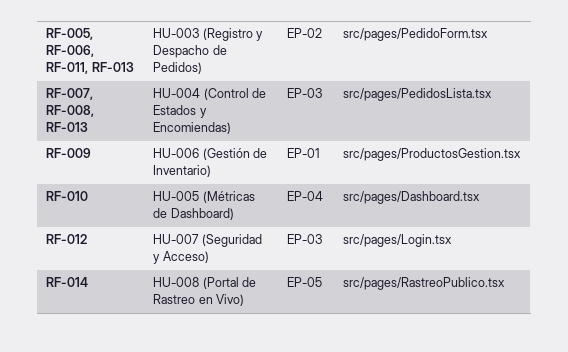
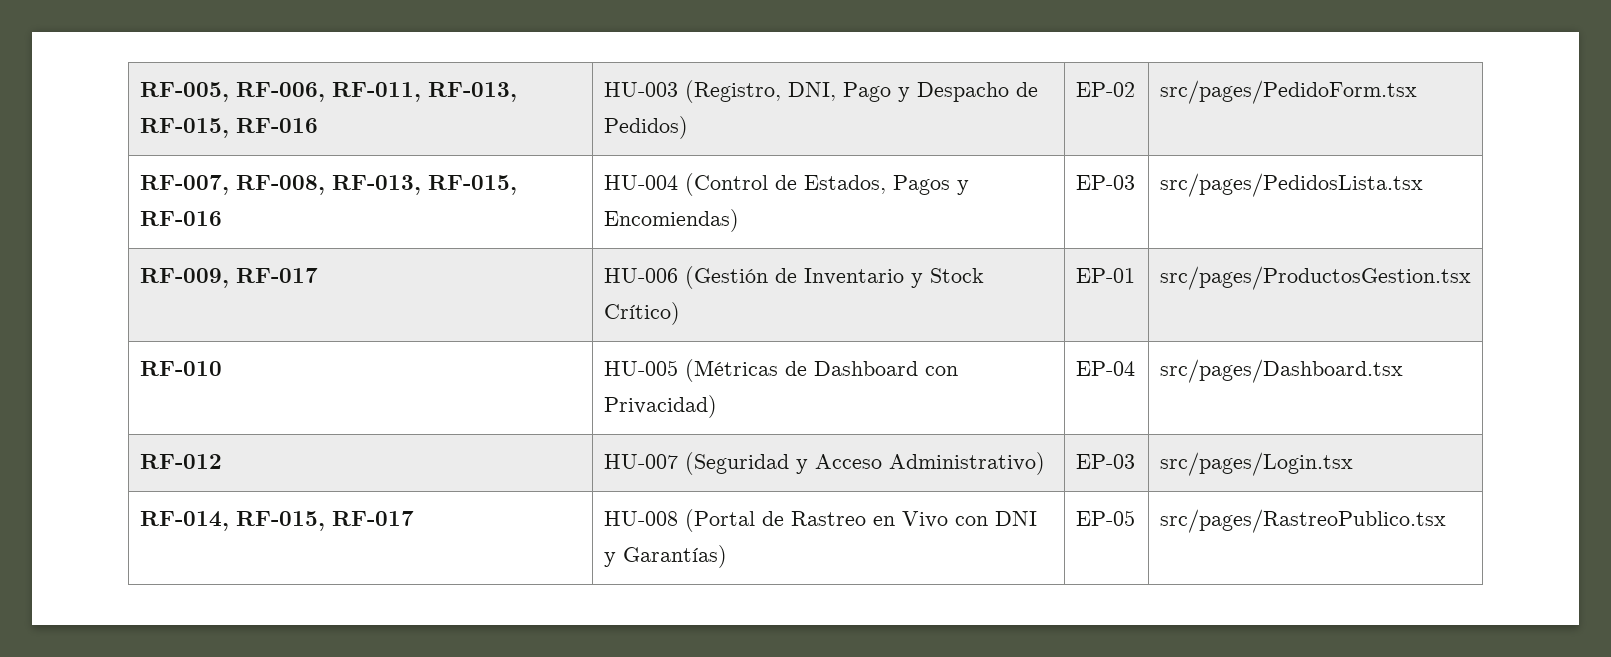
[91,62,134,72] [153,28,253,41] RF-013 | HU-003 (Registro -> [427,82,517,102] [139,118,318,138] [603,80,891,103] RF-013, RF-015, RF-016 | HU-003 (Registro, DNI, Pago
[46,122,89,132] RF-013 -> [331,175,517,195] [139,211,222,226] RF-013, RF-015, RF-016
[153,105,197,115] Estados -> [803,175,950,195] Estados, Pagos
[46,148,92,158] RF-009 -> [139,268,318,288] RF-009, RF-017
[153,165,212,177] Inventario) -> [803,268,984,288] [603,302,680,325] Inventario y Stock Crítico)
[170,208,234,220] Dashboard) -> [813,361,958,376] [603,395,717,418] Dashboard con Privacidad)
[162,251,209,263] Acceso) -> [814,452,1045,475] Acceso Administrativo)
[46,277,89,287] RF-014 -> [139,511,414,531] RF-014, RF-015, RF-017
[216,294,245,306] Vivo) -> [901,511,1037,528] [603,545,727,568] Vivo con DNI y Garantías)

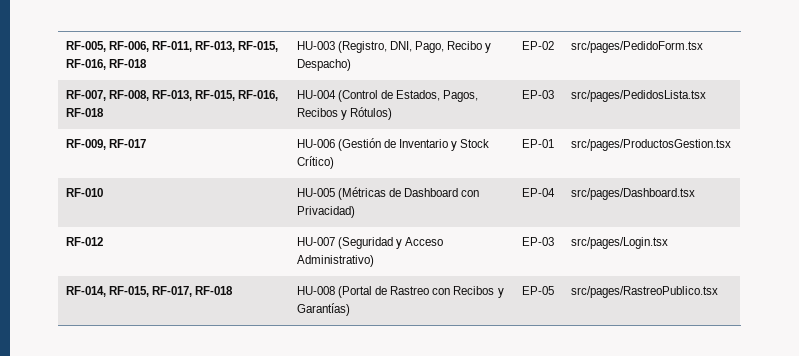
[235,118,318,133] RF-016 -> [65,59,148,70] RF-016, RF-018
[842,82,1038,102] [603,116,688,139] Pago y Despacho de Pedidos) -> [415,41,492,53] [296,59,351,71] Pago, Recibo y Despacho)
[139,211,222,226] RF-016 -> [238,90,279,101] [65,108,104,117] RF-016, RF-018
[892,175,969,195] [603,209,739,232] Pagos y Encomiendas) -> [443,90,479,102] [296,107,393,120] Pagos, Recibos y Rótulos)
[331,511,414,526] RF-017 -> [152,286,234,297] RF-017, RF-018
[872,511,1037,528] en Vivo con DNI -> [432,286,495,295] con Recibos

